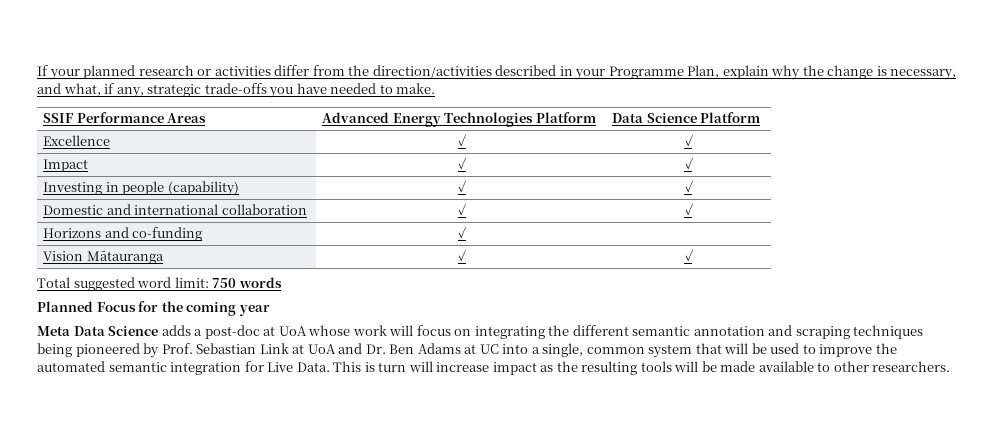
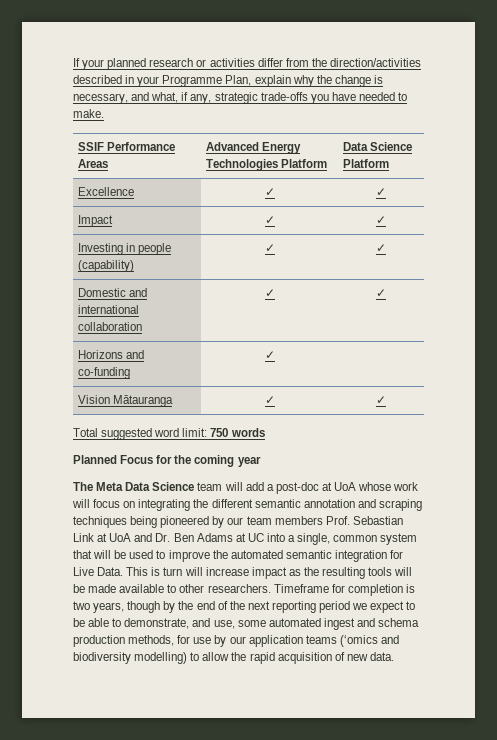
(270, 310) none -> [73,482,93,491] The
[161,325,191,336] adds -> [197,482,264,491] team will add
(160, 350) none -> [227,516,323,525] our team members
(951, 366) none -> [273,584,415,596] [73,601,416,613] [73,618,420,630] [73,635,399,647] [73,652,394,664] Timeframe for completion is two years, though by the end of the next reporting period we expect to be able to demonstrate, and use, some automated ingest and schema production methods, for use by our application teams (‘omics and biodiversity modelling) to allow the rapid acquisition of new data.

